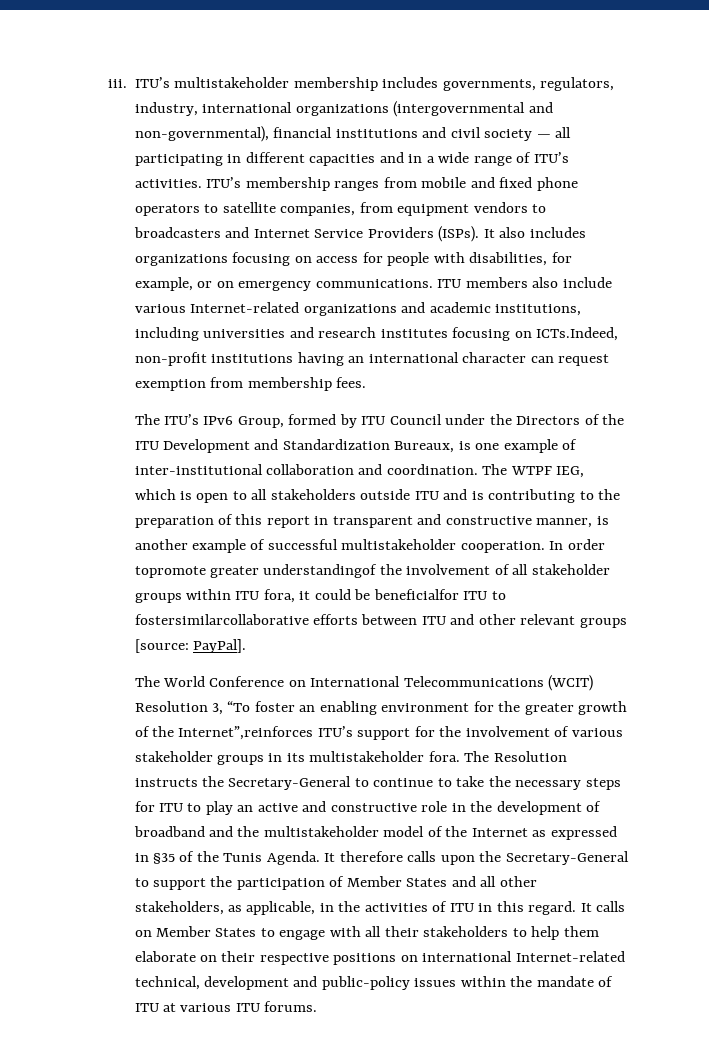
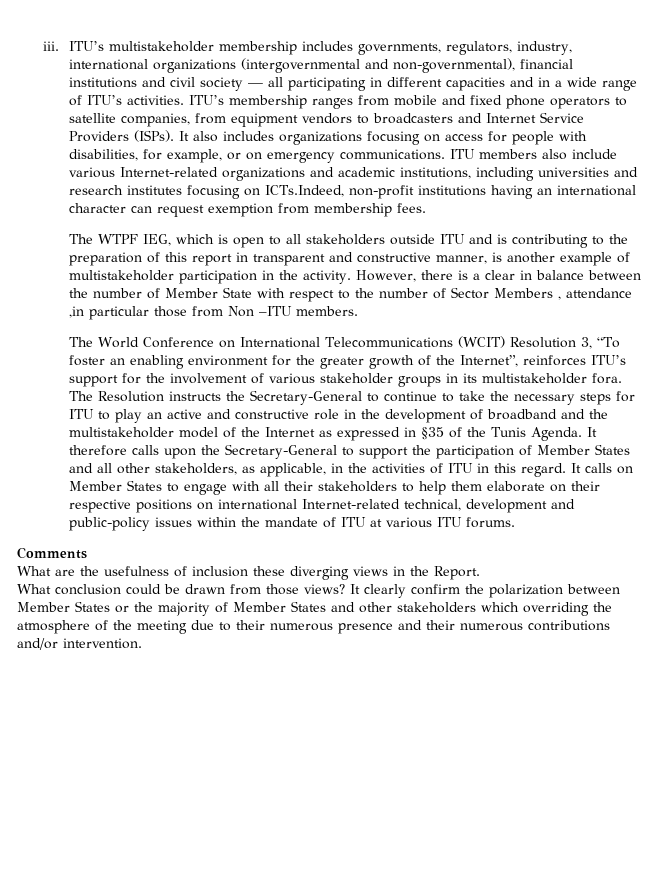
[163,414,624,428] [134,439,578,453] [134,464,508,475] ITU’s IPv6 Group, formed by ITU Council under the Directors of the ITU Development and Standardization Bureaux, is one example of inter-institutional collaboration and coordination. The -> (93, 239) none
[267,539,605,553] [134,564,610,578] [134,589,506,603] [134,614,627,628] [134,639,246,653] successful multistakeholder cooperation. In order topromote greater understandingof the involvement of all stakeholder groups within ITU fora, it could be beneficialfor ITU to fostersimilarcollaborative efforts between ITU and other relevant groups [source: PayPal]. -> [68,270,641,284] [68,287,632,302] [68,306,358,320] multistakeholder participation in the activity. However, there is a clear in balance between the number of Member State with respect to the number of Sector Members , attendance ,in particular those from Non –ITU members.
[178,726,314,740] Internet”,reinforces -> [459,355,586,367] Internet”, reinforces
(318, 1006) none -> [17,547,87,559] [17,566,480,580] [17,584,620,598] [17,601,612,616] [17,620,610,634] [17,638,142,650] // Comments // What are the usefulness of inclusion these diverging views in the Report. // What conclusion could be drawn from those views? It clearly confirm the polarization between Member States or the majority of Member States and other stakeholders which overriding the atmosphere of the meeting due to their numerous presence and their numerous contributions and/or intervention.

